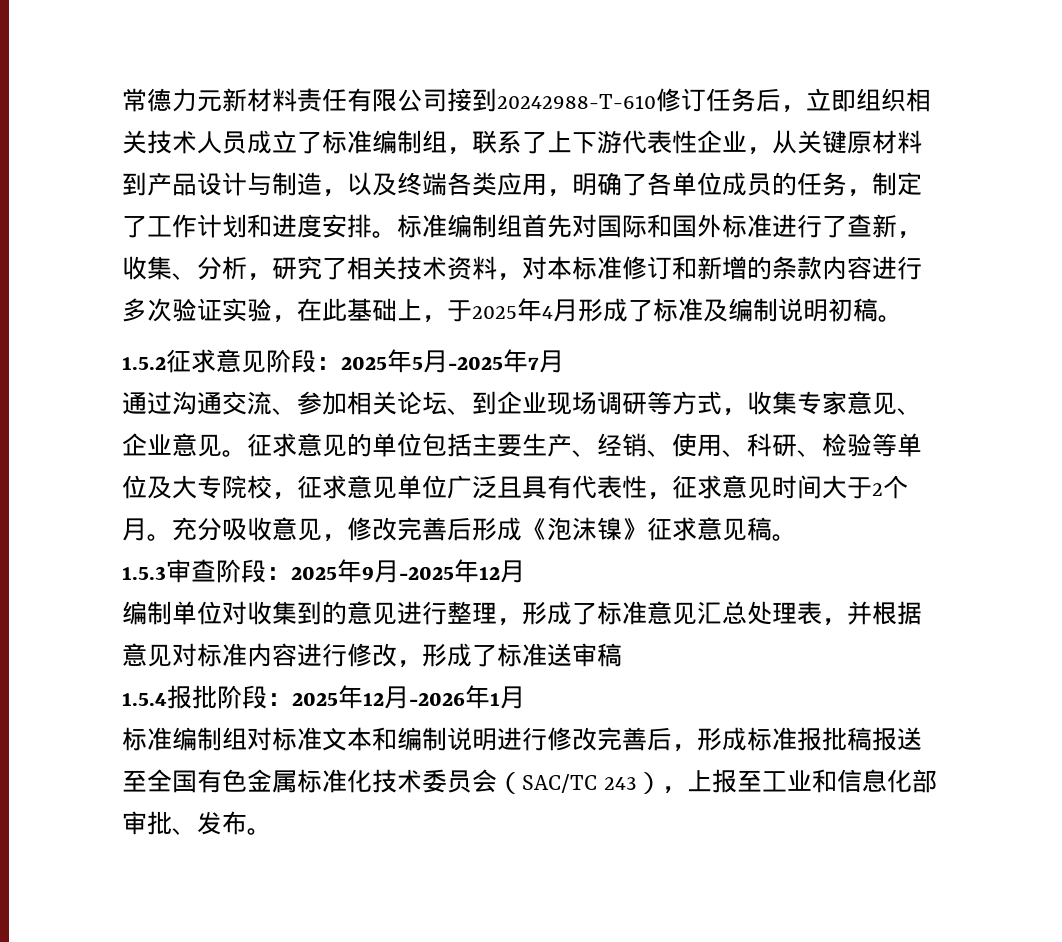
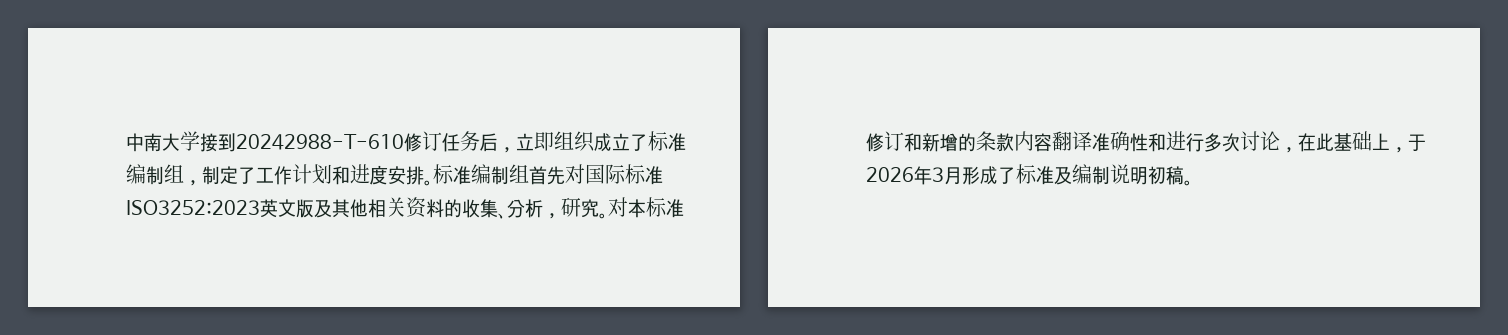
[122,88,447,112] 常德力元新材料责任有限公司 -> [126,131,200,152] 中南大学
[906,88,931,112] [122,130,247,154] 相关技术人员 -> (595, 141) none
[472,130,922,155] [122,172,872,197] 联系了上下游代表性企业，从关键原材料到产品设计与制造，以及终端各类应用，明确了各单位成员的任务， -> (202, 183) none
[647,214,922,239] [122,256,522,281] 和国外标准进行了查新，收集、分析，研究了相关技术资料， -> [625,164,663,185] [126,197,608,219] 标准ISO3252:2023英文版及其他相关资料的收集、分析，研究。
[872,256,922,280] [122,298,272,322] 进行多次验证实验 -> [1052,131,1280,152] 翻译准确性和进行多次讨论
[472,298,553,322] 2025年4 -> [866,166,944,185] 2026年3
[122,349,564,373] [122,391,922,416] [122,433,922,457] [122,475,908,500] [122,517,797,542] [122,559,525,583] [122,601,922,626] [122,643,622,668] [122,685,525,709] [122,727,922,752] [122,769,937,794] [122,811,272,835] // 1.5.2征求意见阶段：2025年5月-2025年7月 // 通过沟通交流、参加相关论坛、到企业现场调研等方式，收集专家意见、企业意见。征求意见的单位包括主要生产、经销、使用、科研、检验等单位及大专院校，征求意见单位广泛且具有代表性，征求意见时间大于2个月。充分吸收意见，修改完善后形成《泡沫镍》征求意见稿。 // 1.5.3审查阶段：2025年9月-2025年12月 // 编制单位对收集到的意见进行整理，形成了标准意见汇总处理表，并根据意见对标准内容进行修改，形成了标准送审稿 // 1.5.4报批阶段：2025年12月-2026年1月 // 标准编制组对标准文本和编制说明进行修改完善后，形成标准报批稿报送至全国有色金属标准化技术委员会（SAC/TC 243），上报至工业和信息化部审批、发布。 -> (1193, 183) none

